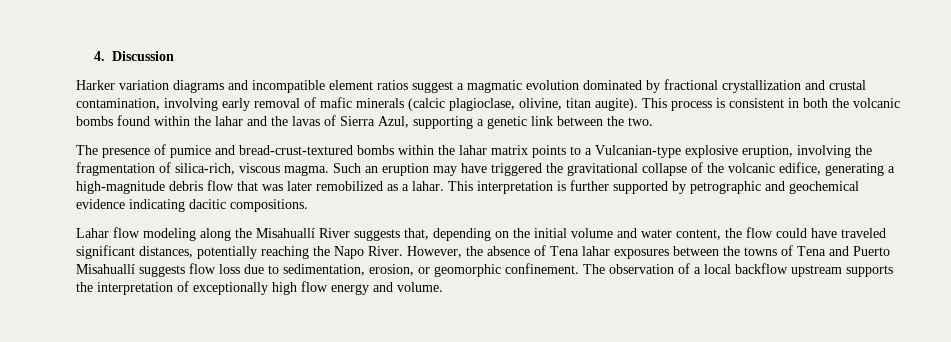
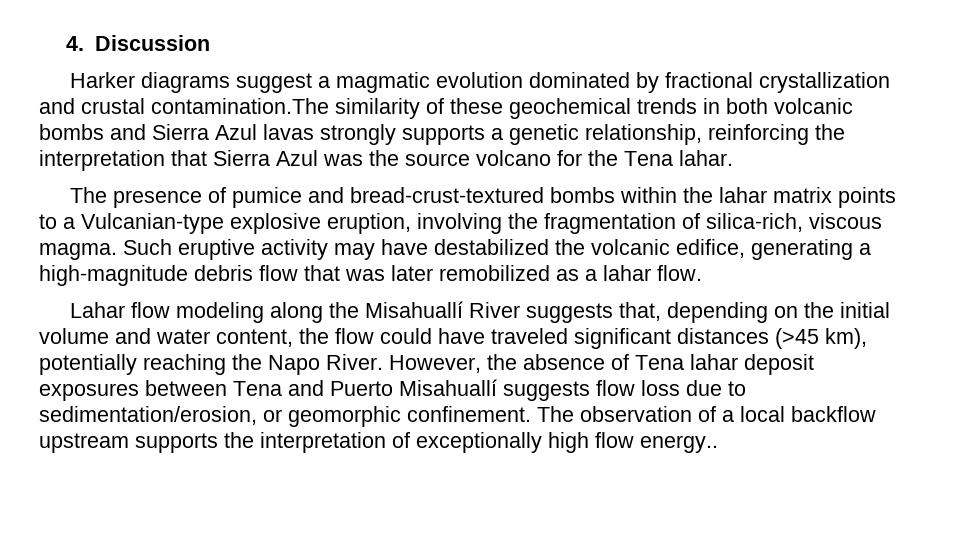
[119,80,408,93] variation diagrams and incompatible element ratios -> [140,72,230,93] diagrams
[76,97,784,111] contamination, involving early removal of mafic minerals (calcic plagioclase, olivine, titan augite). This process is consistent -> [151,98,697,119] contamination.The similarity of these geochemical trends
[832,98,849,108] the -> (768, 106) none
[117,115,653,129] found within the lahar and the lavas of Sierra Azul, supporting a genetic link between the two. -> [110,124,845,145] [39,150,733,171] and Sierra Azul lavas strongly supports a genetic relationship, reinforcing the interpretation that Sierra Azul was the source volcano for the Tena lahar.
[365,162,703,176] an eruption may have triggered the gravitational collapse of -> [178,239,549,260] eruptive activity may have destabilized
[412,180,859,194] [76,199,308,212] lahar. This interpretation is further supported by petrographic and geochemical evidence indicating dacitic compositions. -> [603,265,702,281] lahar flow.
[139,246,193,258] distances, -> [677,328,867,349] distances (>45 km),
(610, 251) none -> [744,354,814,375] deposit
[723,245,793,256] the towns of -> (227, 388) none
[283,264,414,276] sedimentation, erosion, -> [39,406,257,425] sedimentation/erosion,
[331,282,443,295] energy and volume. -> [640,435,718,453] energy..

